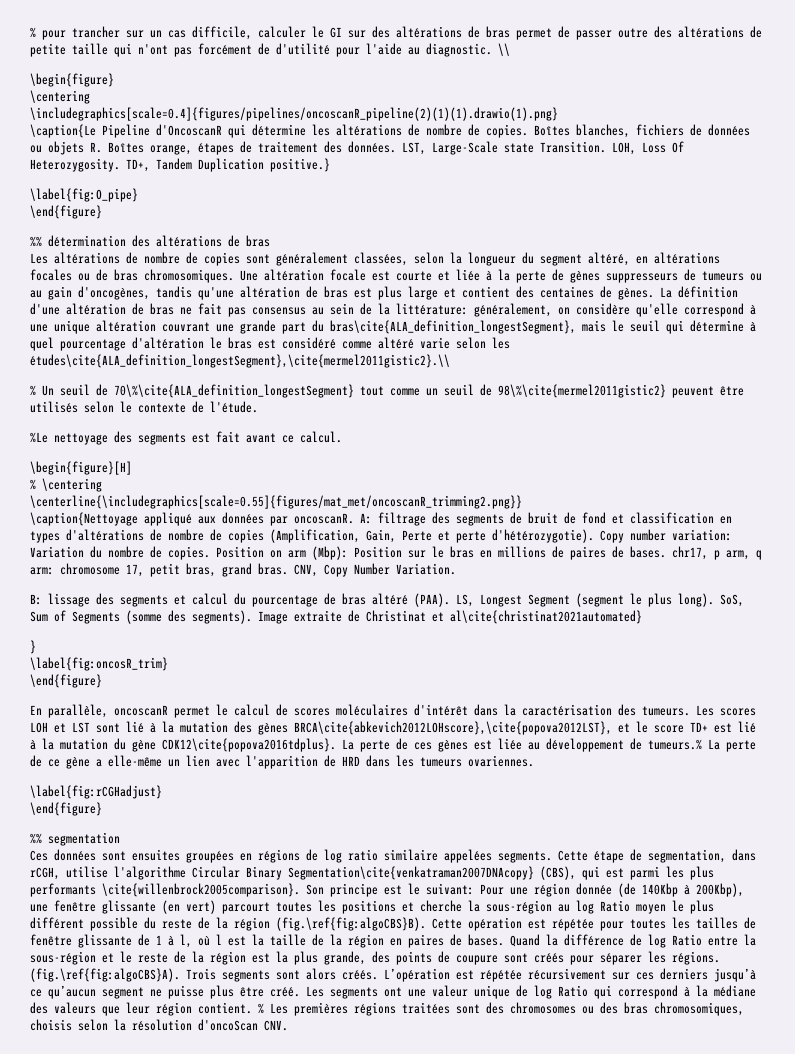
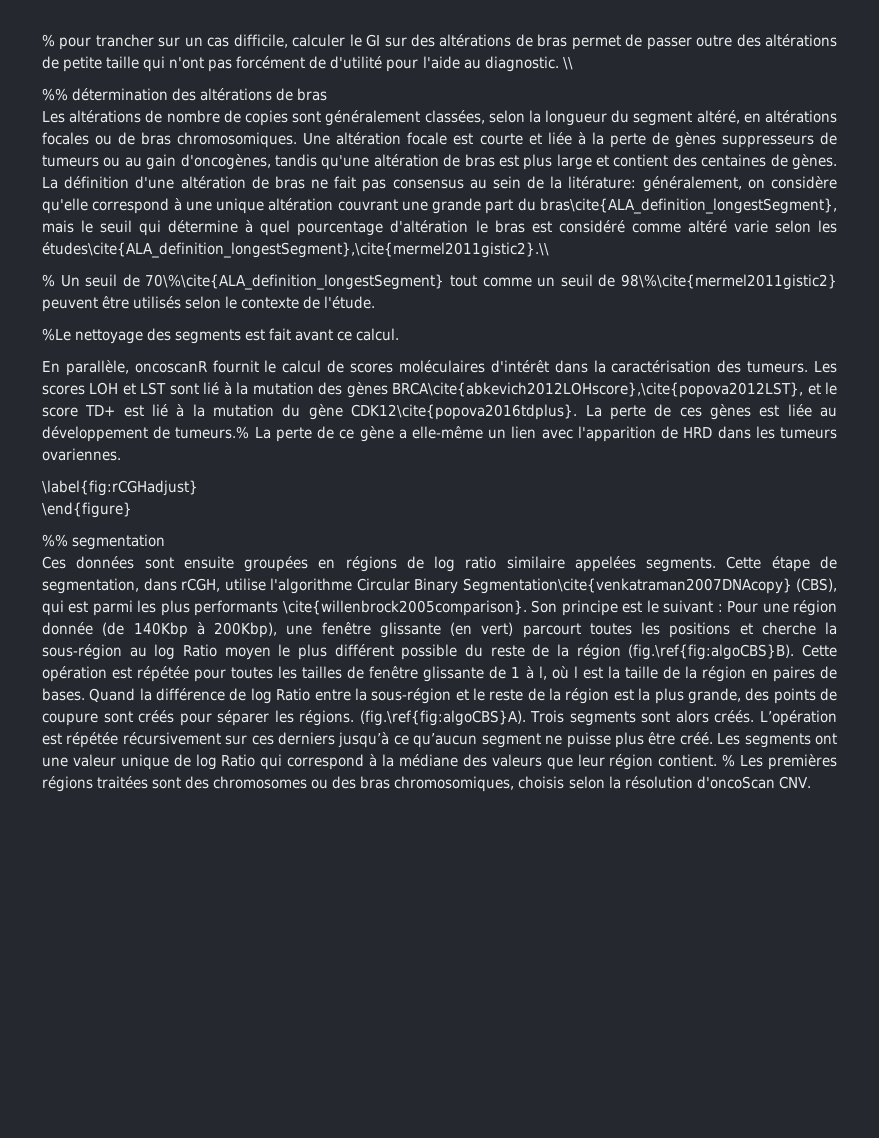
[30,73,114,87] [30,90,90,104] [30,107,558,121] [30,124,750,138] [30,141,684,155] [30,158,330,172] [30,188,138,202] [30,205,102,219] // \begin{figure} // \centering // \includegraphics[scale=0.4]{figures/pipelines/oncoscanR_pipeline(2)(1)(1).drawio(1).png} // \caption{Le Pipeline d'OncoscanR qui détermine les altérations de nombre de copies. Boîtes blanches, fichiers de données ou objets R. Boîtes orange, étapes de traitement des données. LST, Large-Scale state Transition. LOH, Loss Of Heterozygosity. TD+, Tandem Duplication positive.} // \label{fig:O_pipe} // \end{figure} -> (573, 63) none
[396,303,468,315] littérature: -> [568,176,637,189] litérature:
[30,461,132,475] [30,478,102,492] [30,495,522,509] [30,512,732,526] [30,529,732,543] [30,546,762,560] [30,563,456,577] [30,593,744,607] [30,610,642,624] [30,640,36,654] [30,657,168,671] [30,674,102,688] // \begin{figure}[H] // % \centering // \centerline{\includegraphics[scale=0.55]{figures/mat_met/oncoscanR_trimming2.png}} // \caption{Nettoyage appliqué aux données par oncoscanR. A: filtrage des segments de bruit de fond et classification en types d'altérations de nombre de copies (Amplification, Gain, Perte et perte d'hétérozygotie). Copy number variation: Variation du nombre de copies. Position on arm (Mbp): Position sur le bras en millions de paires de bases. chr17, p arm, q arm: chromosome 17, petit bras, grand bras. CNV, Copy Number Variation. // B: lissage des segments et calcul du pourcentage de bras altéré (PAA). LS, Longest Segment (segment le plus long). SoS, Sum of Segments (somme des segments). Image extraite de Christinat et al\cite{christinat2021automated} // } // \label{fig:oncosR_trim} // \end{figure} -> (400, 334) none
[174,706,210,718] permet -> [212,360,259,373] fournit
[132,849,180,861] ensuites -> [183,556,234,569] ensuite
[426,883,474,895] suivant: -> [663,600,723,613] suivant :

